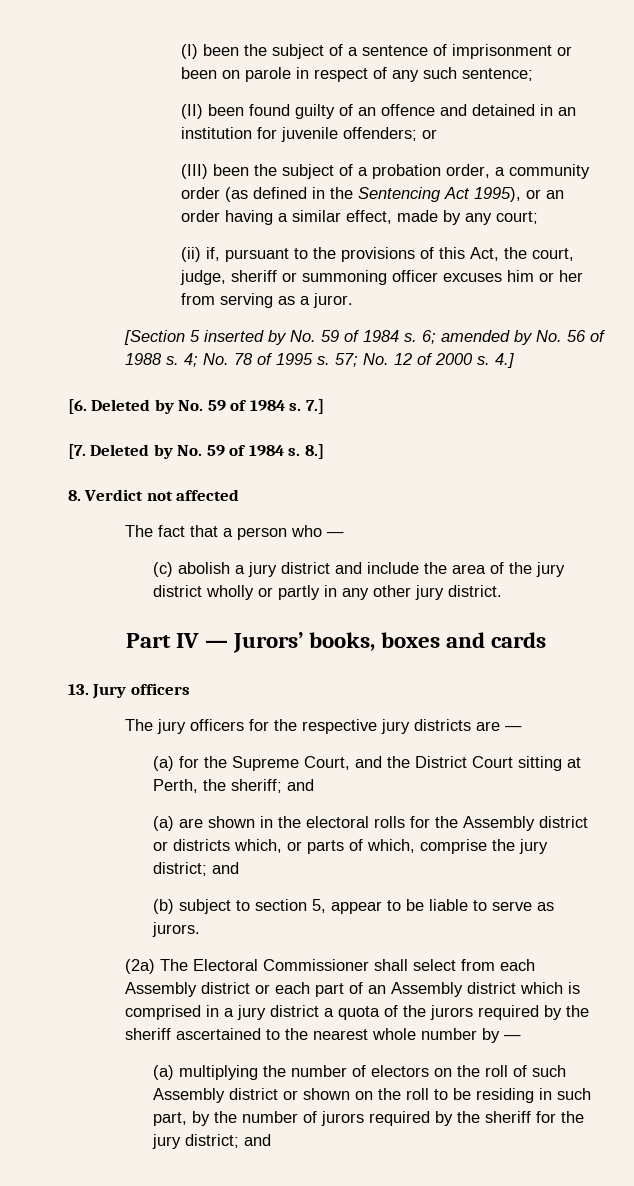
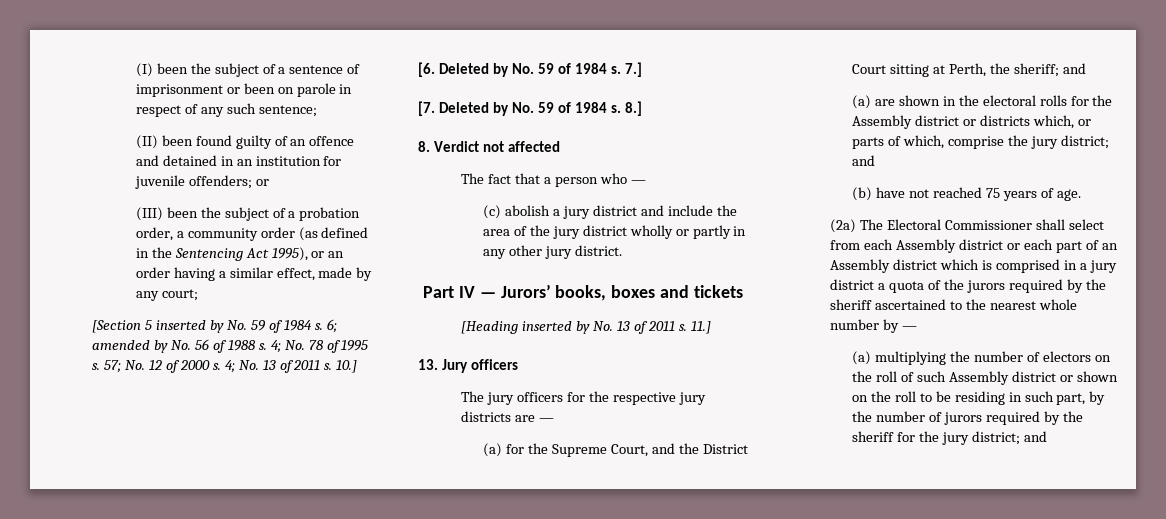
[181,247,575,262] [180,270,584,285] [181,293,354,308] // (ii) if, pursuant to the provisions of this Act, the court, judge, sheriff or summoning officer excuses him or her from serving as a juror. -> (198, 295) none
[494,353,514,368] 4.] -> [224,360,358,373] 4; No. 13 of 2011 s. 10.]
[491,632,547,648] cards -> [693,285,743,298] [461,321,711,334] tickets // [Heading inserted by No. 13 of 2011 s. 11.]
[178,899,554,914] [151,922,200,937] subject to section 5, appear to be liable to serve as jurors. -> [876,187,1081,201] have not reached 75 years of age.

